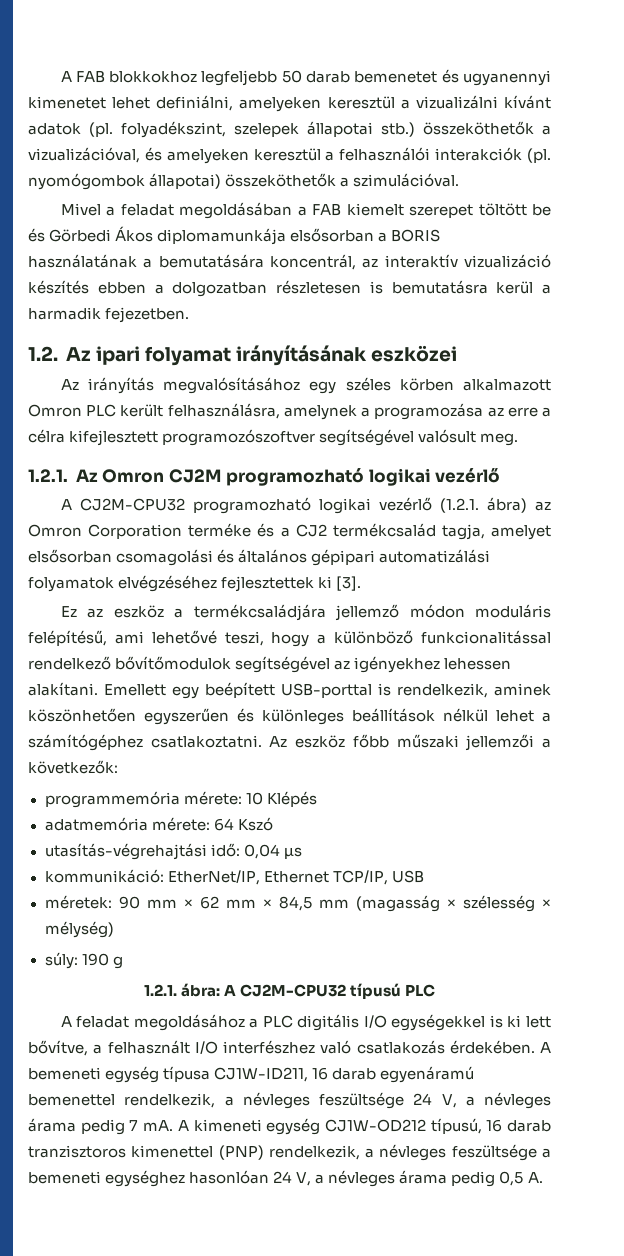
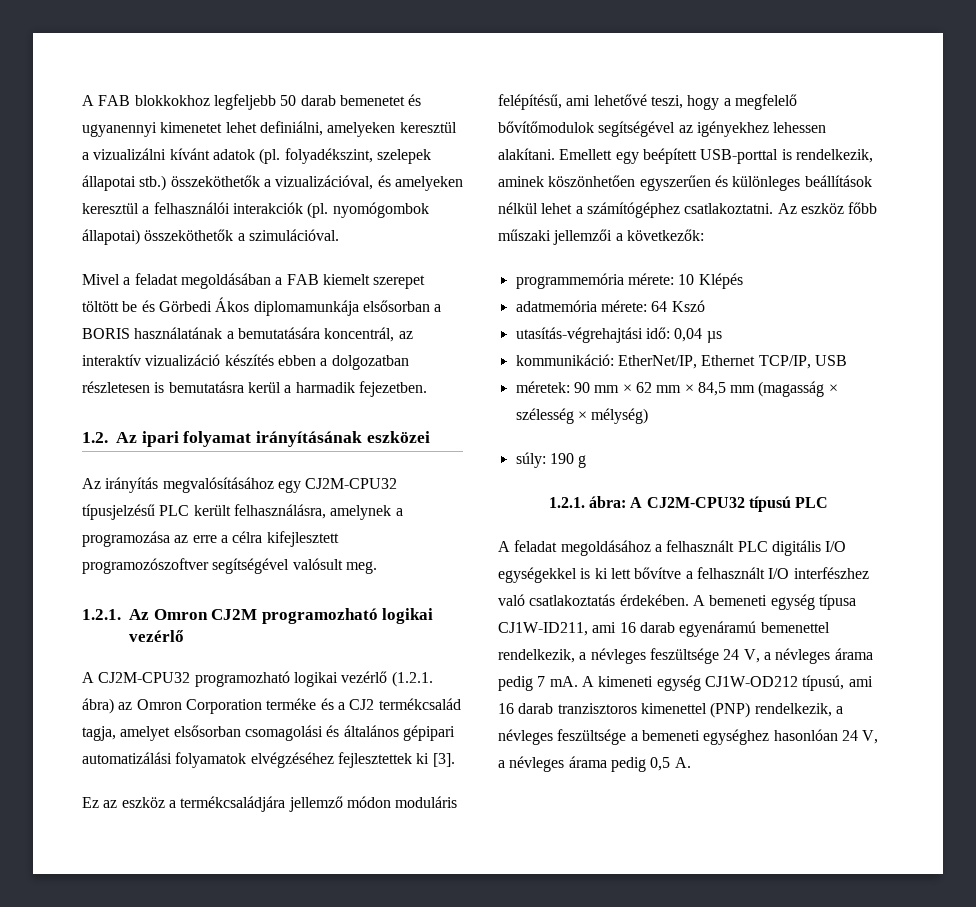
[345,377,551,391] [28,404,82,417] széles körben alkalmazott Omron -> [305,478,398,489] [82,504,155,520] CJ2M-CPU32 típusjelzésű
[334,630,551,644] [28,656,111,670] különböző funkcionalitással rendelkező -> [734,94,797,110] megfelelő
(259, 1023) none -> [666,540,735,552] felhasznált
[28,1040,88,1056] bővítve, -> [634,567,682,579] bővítve
[356,1040,445,1054] csatlakozás -> [529,594,616,606] csatlakoztatás
(309, 1074) none -> [592,622,617,633] ami
(482, 1126) none -> [848,676,873,687] ami

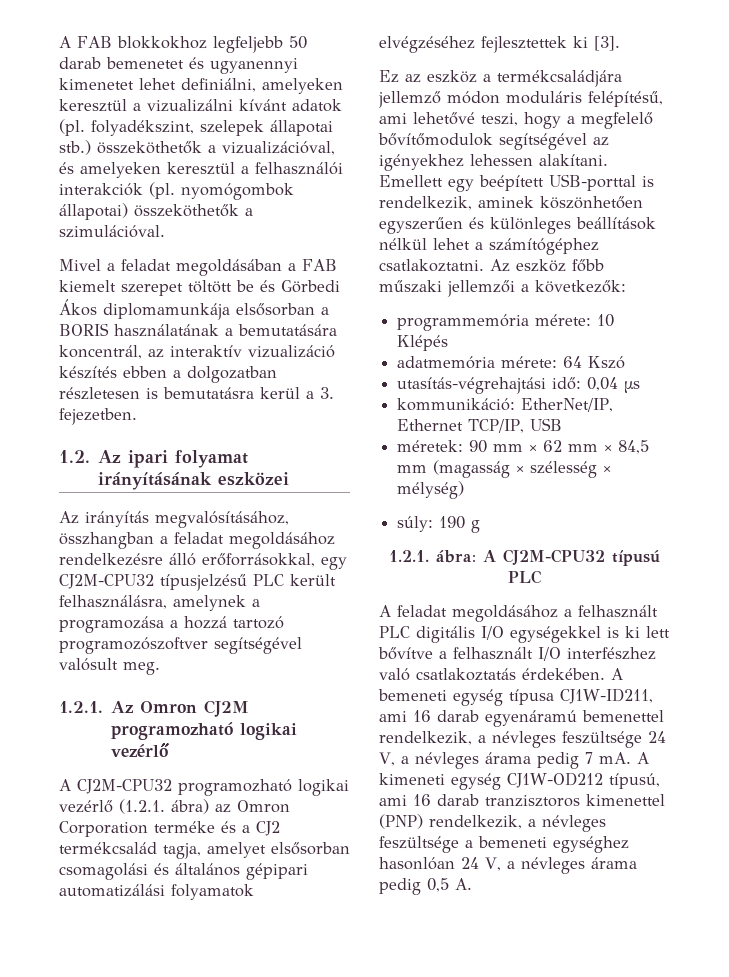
[295,382,355,393] harmadik -> [320,387,334,399] 3.
[162,477,274,493] megvalósításához -> [155,511,289,528] [59,532,335,549] [59,553,315,567] megvalósításához, összhangban a feladat megoldásához rendelkezésre álló erőforrásokkal,
[174,531,339,547] az erre a célra kifejlesztett -> [170,616,284,629] a hozzá tartozó

